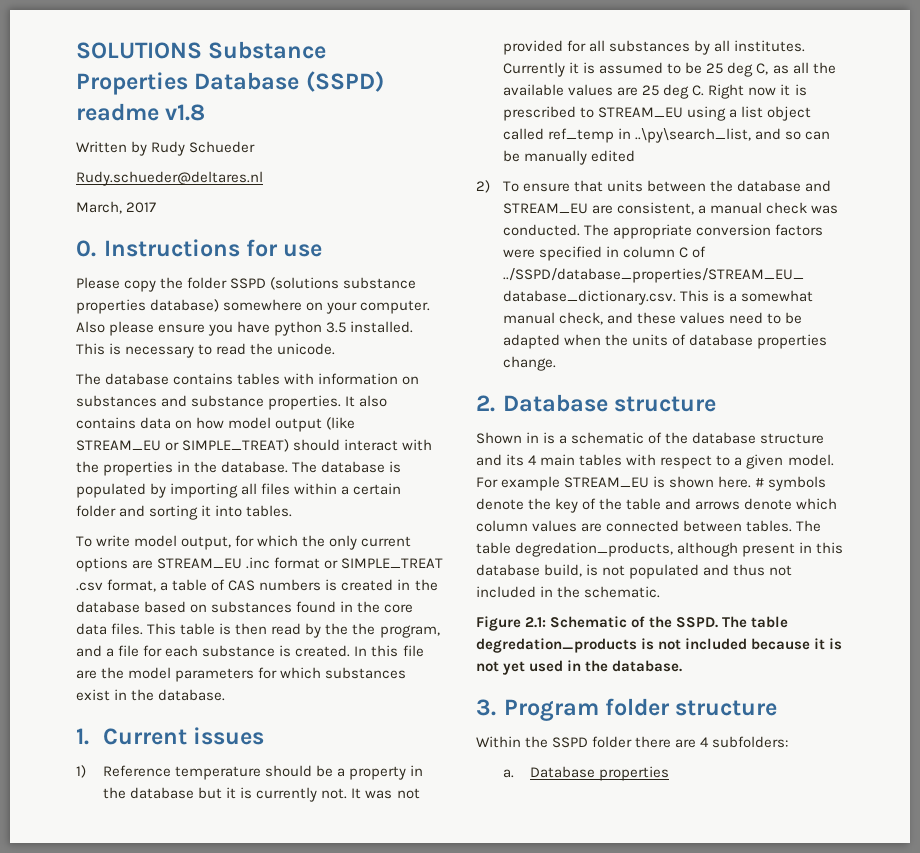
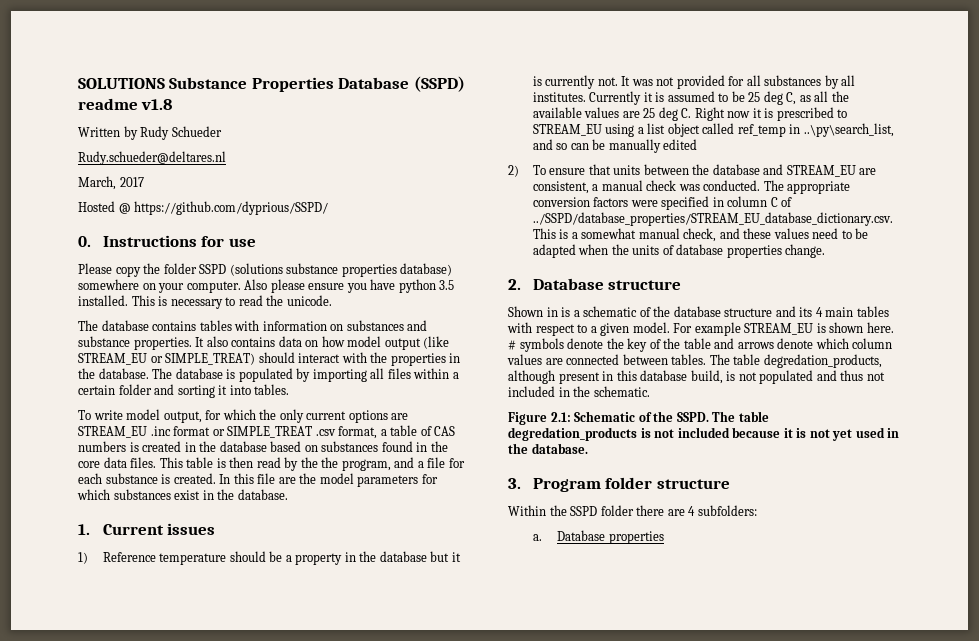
(157, 207) none -> [78,201,329,215] // Hosted @ https://github.com/dyprious/SSPD/

